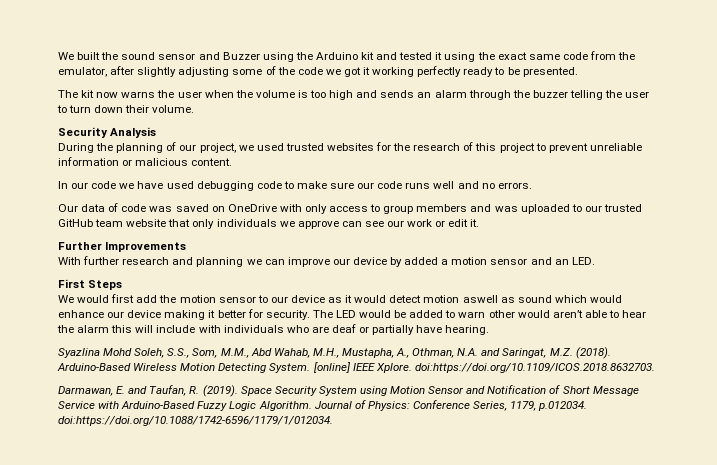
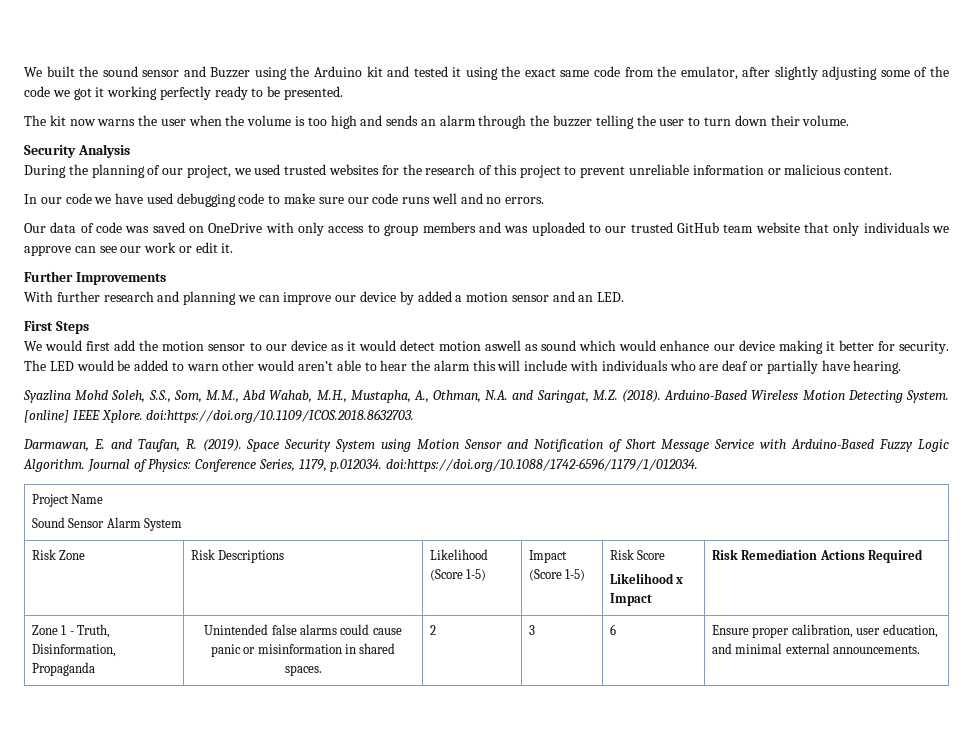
(333, 421) none -> [32,494,104,507] [32,517,183,531] [32,549,86,560] [191,549,285,563] [430,549,489,560] [430,569,487,581] [529,550,568,563] [529,569,586,581] [610,549,666,560] [610,573,684,584] [610,593,653,606] [712,549,924,563] [32,624,111,638] [32,644,117,657] [32,662,96,676] [204,624,402,635] [210,643,396,657] [284,665,322,676] [430,625,437,635] [529,625,536,635] [610,624,617,635] [712,624,938,638] [712,643,921,654] // Project Name // Sound Sensor Alarm System // Risk Zone | Risk Descriptions | Likelihood (Score 1-5) | Impact (Score 1-5) | Risk Score // Likelihood x Impact | Risk Remediation Actions Required // Zone 1 - Truth, Disinformation, Propaganda | Unintended false alarms could cause panic or misinformation in shared spaces. | 2 | 3 | 6 | Ensure proper calibration, user education, and minimal external announcements.

